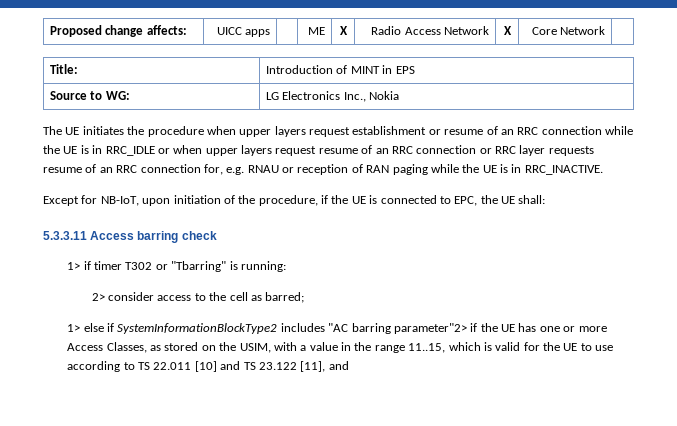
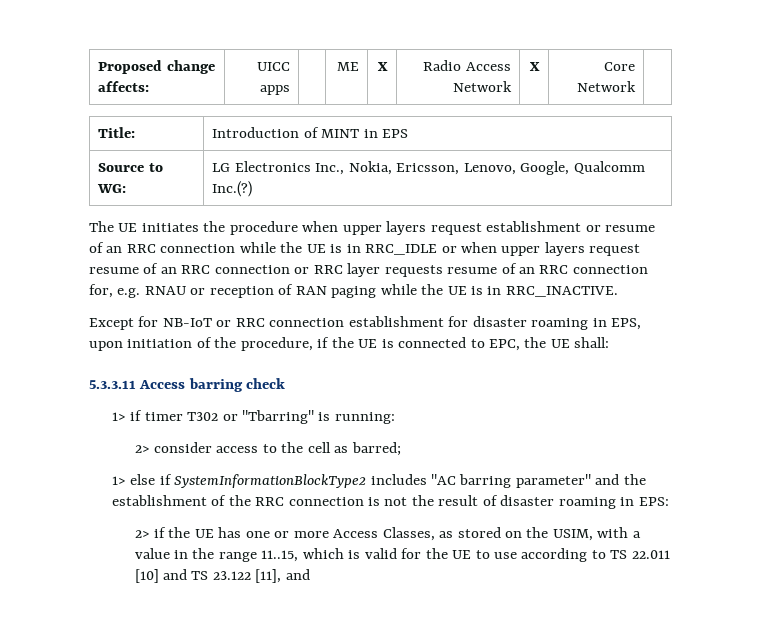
[369,91,400,100] Nokia -> [348,161,645,175] [212,181,253,197] Nokia, Ericsson, Lenovo, Google, Qualcomm Inc.(?)
[100,196,139,206] NB-IoT, -> [162,316,642,330] NB-IoT or RRC connection establishment for disaster roaming in EPS,
[393,323,467,334] parameter"2> -> [515,474,646,488] [111,495,669,509] [134,530,150,538] parameter" and the establishment of the RRC connection is not the result of disaster roaming in EPS: // 2>

